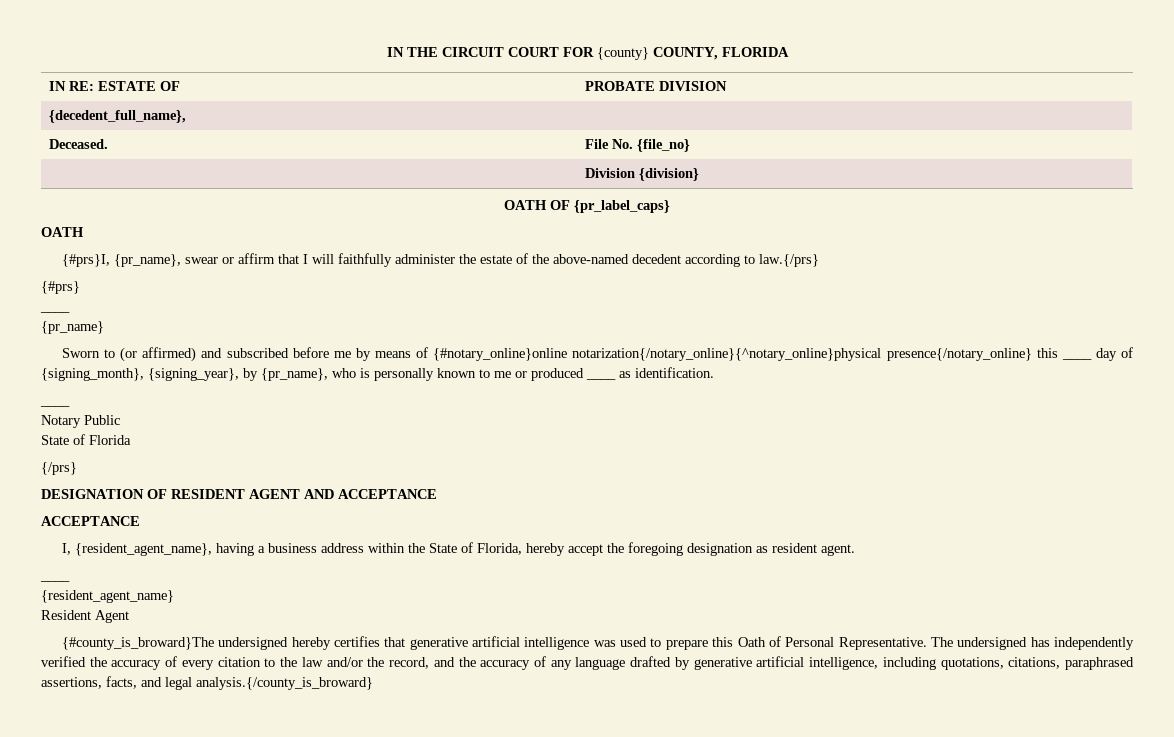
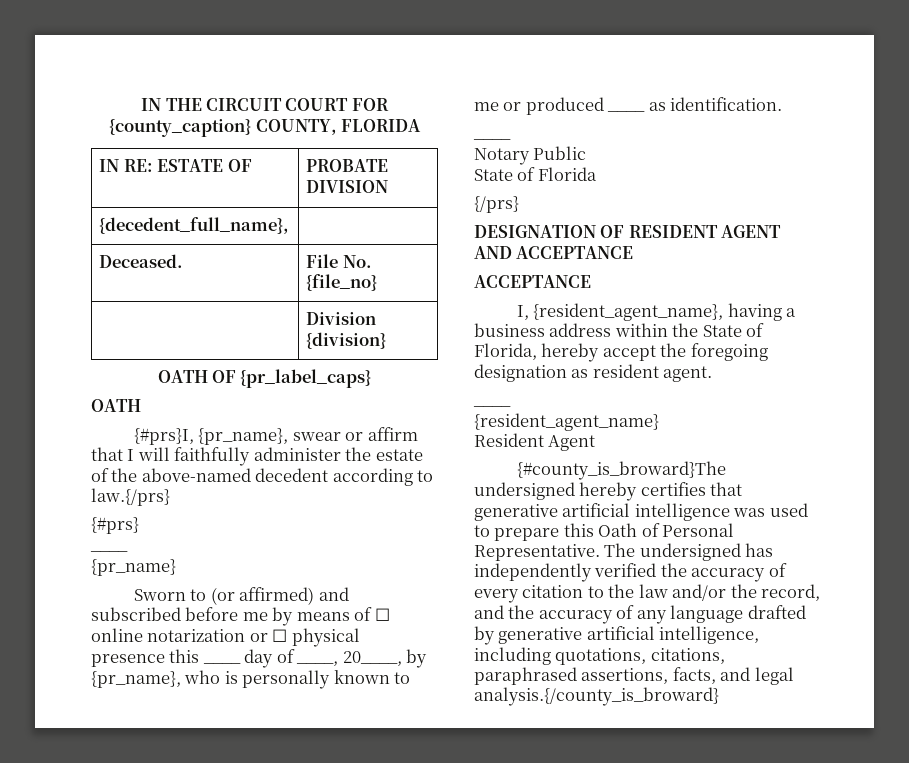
[596,47,649,60] {county} -> [109,119,252,137] {county_caption}
[433,348,1032,361] {#notary_online}online notarization{/notary_online}{^notary_online}physical presence{/notary_online} -> [374,608,390,621] [91,628,360,647] [91,654,165,667] ☐ online notarization or ☐ physical presence
[41,368,239,381] {signing_month}, {signing_year}, -> [296,651,402,666] ____, 20____,

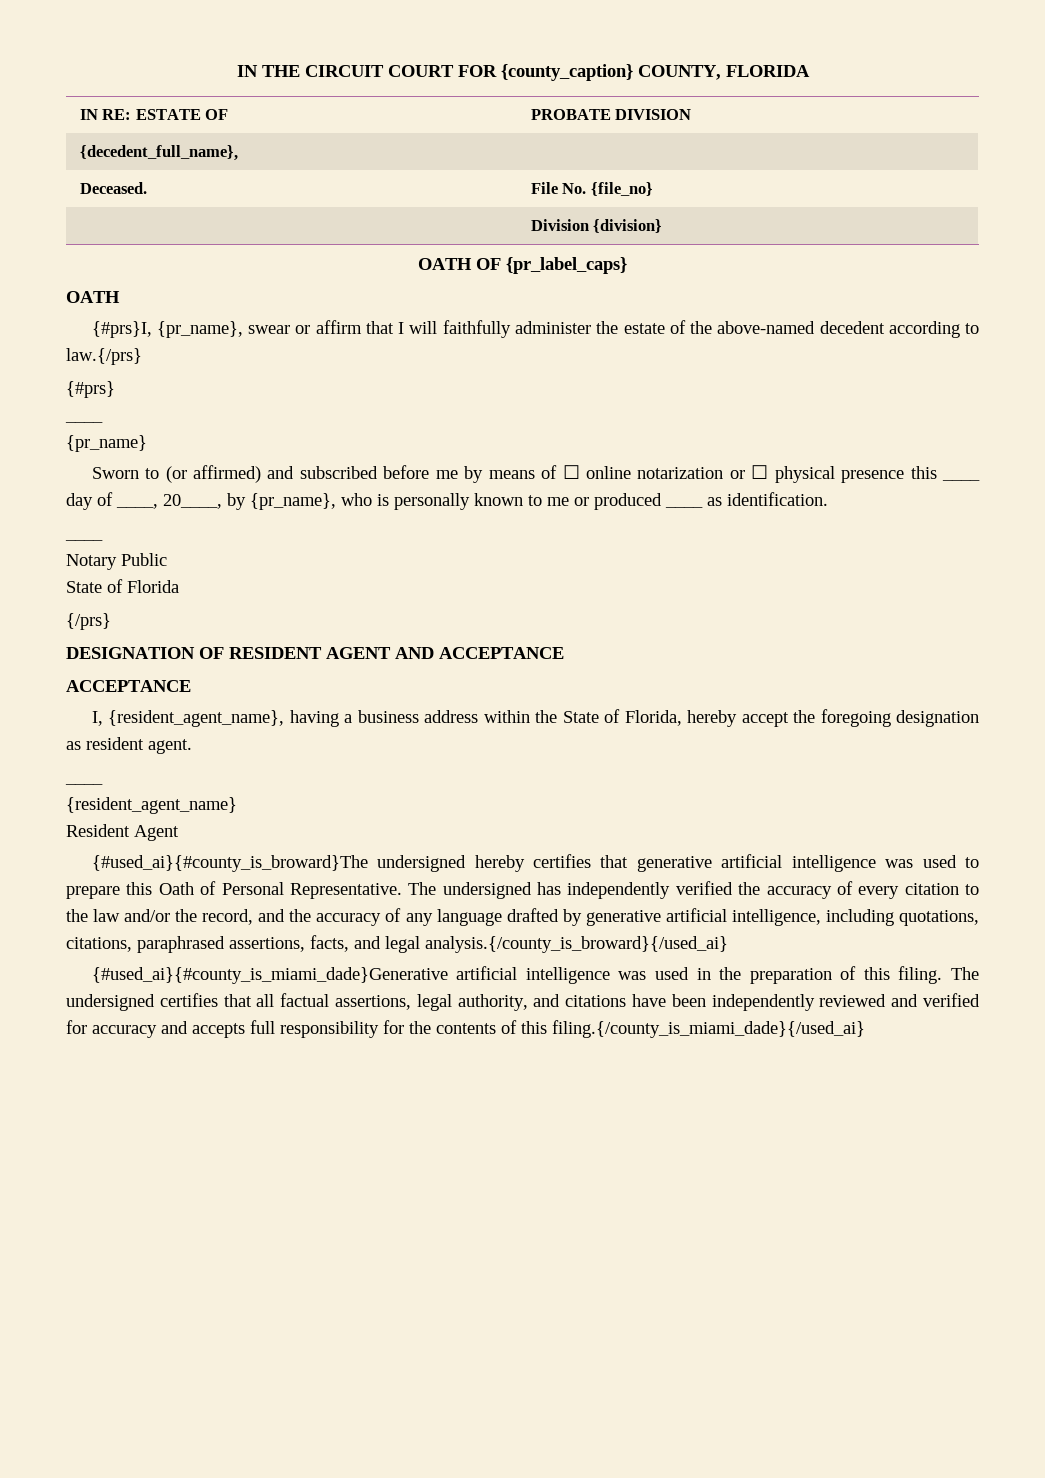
[516,461,726,480] {#county_is_broward}The -> [91,855,368,872] {#used_ai}{#county_is_broward}The
[474,687,719,706] analysis.{/county_is_broward} -> [425,936,728,953] [91,966,980,984] [66,993,980,1011] [66,1020,865,1038] analysis.{/county_is_broward}{/used_ai} // {#used_ai}{#county_is_miami_dade}Generative artificial intelligence was used in the preparation of this filing. The undersigned certifies that all factual assertions, legal authority, and citations have been independently reviewed and verified for accuracy and accepts full responsibility for the contents of this filing.{/county_is_miami_dade}{/used_ai}

